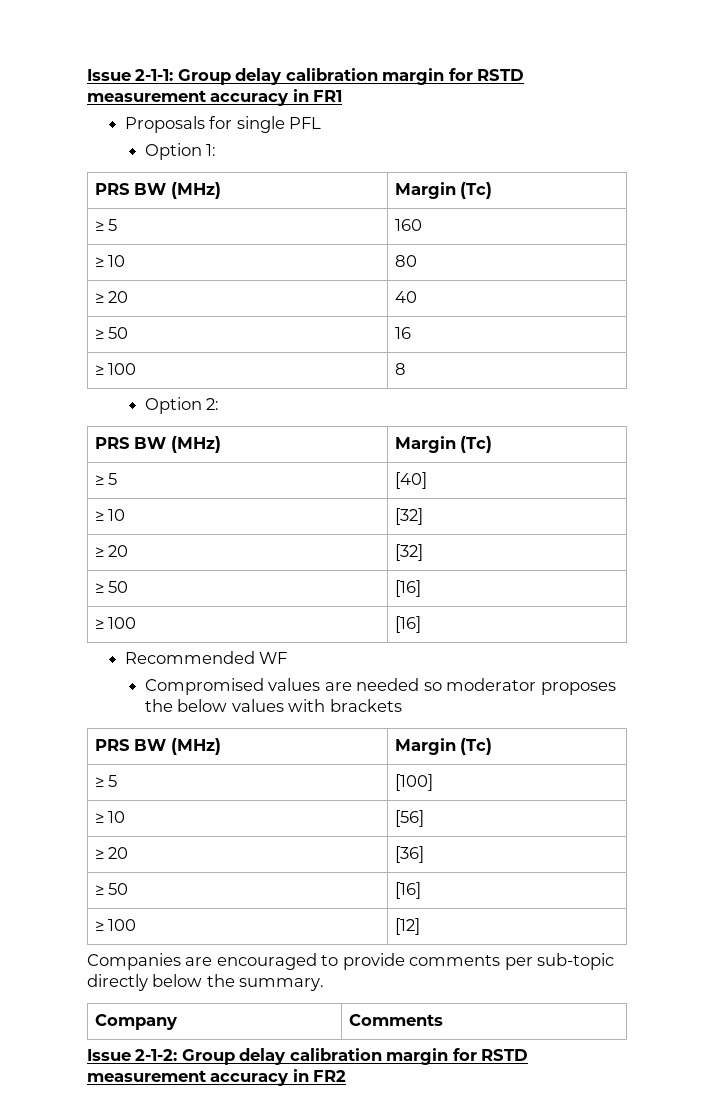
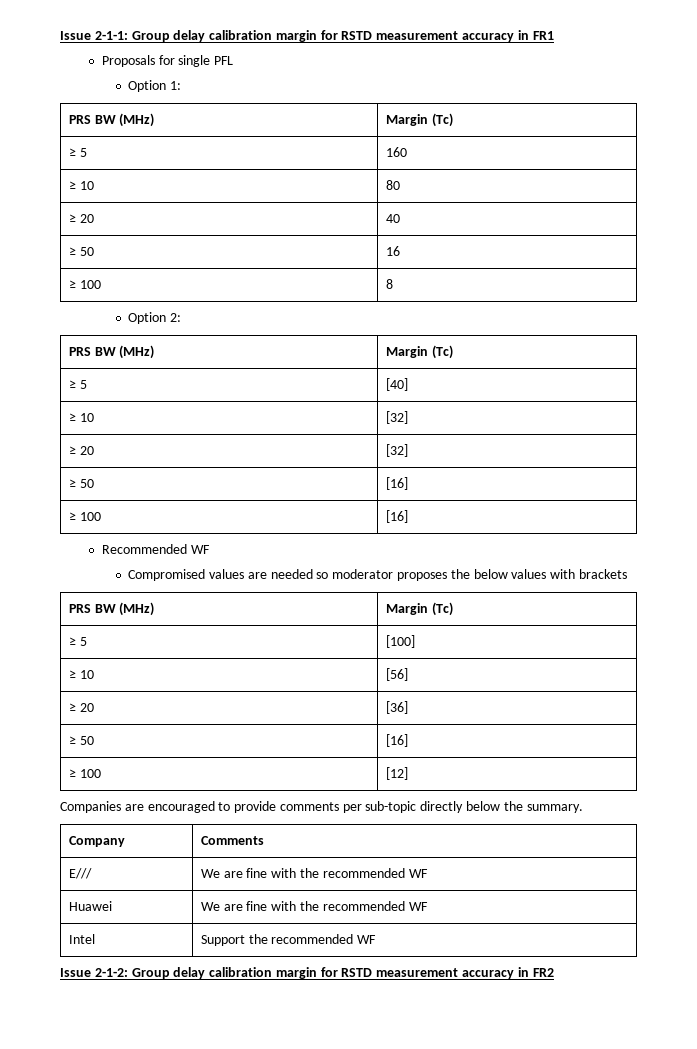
(443, 1020) none -> [68,868,92,879] [200,868,428,878] [68,901,112,911] [200,901,428,911] [68,934,95,944] [200,934,377,946] // E/// | We are fine with the recommended WF // Huawei | We are fine with the recommended WF // Intel | Support the recommended WF

